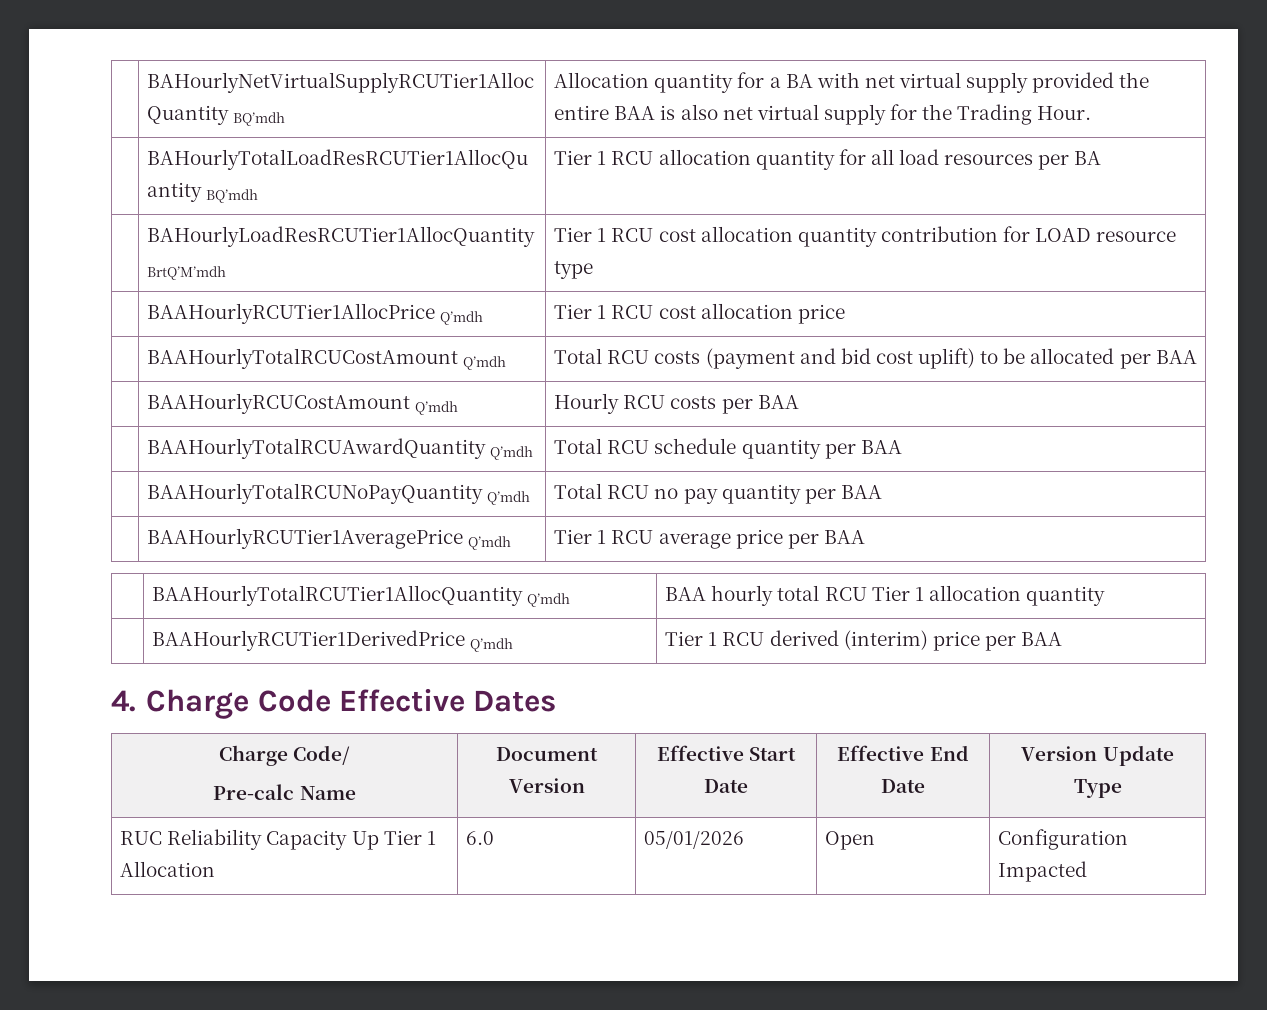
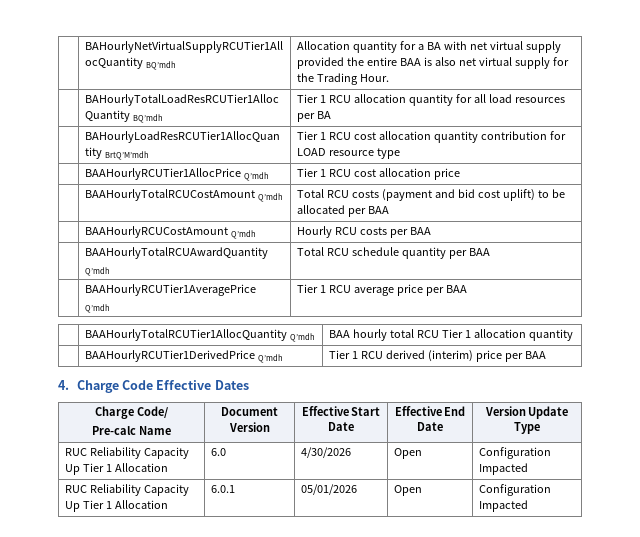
[147,483,531,505] [554,483,882,504] // | BAAHourlyTotalRCUNoPayQuantity Q’mdh | Total RCU no pay quantity per BAA -> (491, 252) none
(495, 838) none -> [301,447,352,458] [394,448,423,459] [479,447,552,459] [479,463,529,475] [65,484,190,496] [65,500,169,512] [211,485,236,493] | 4/30/2026 | Open | Configuration Impacted // RUC Reliability Capacity Up Tier 1 Allocation | 6.0.1

